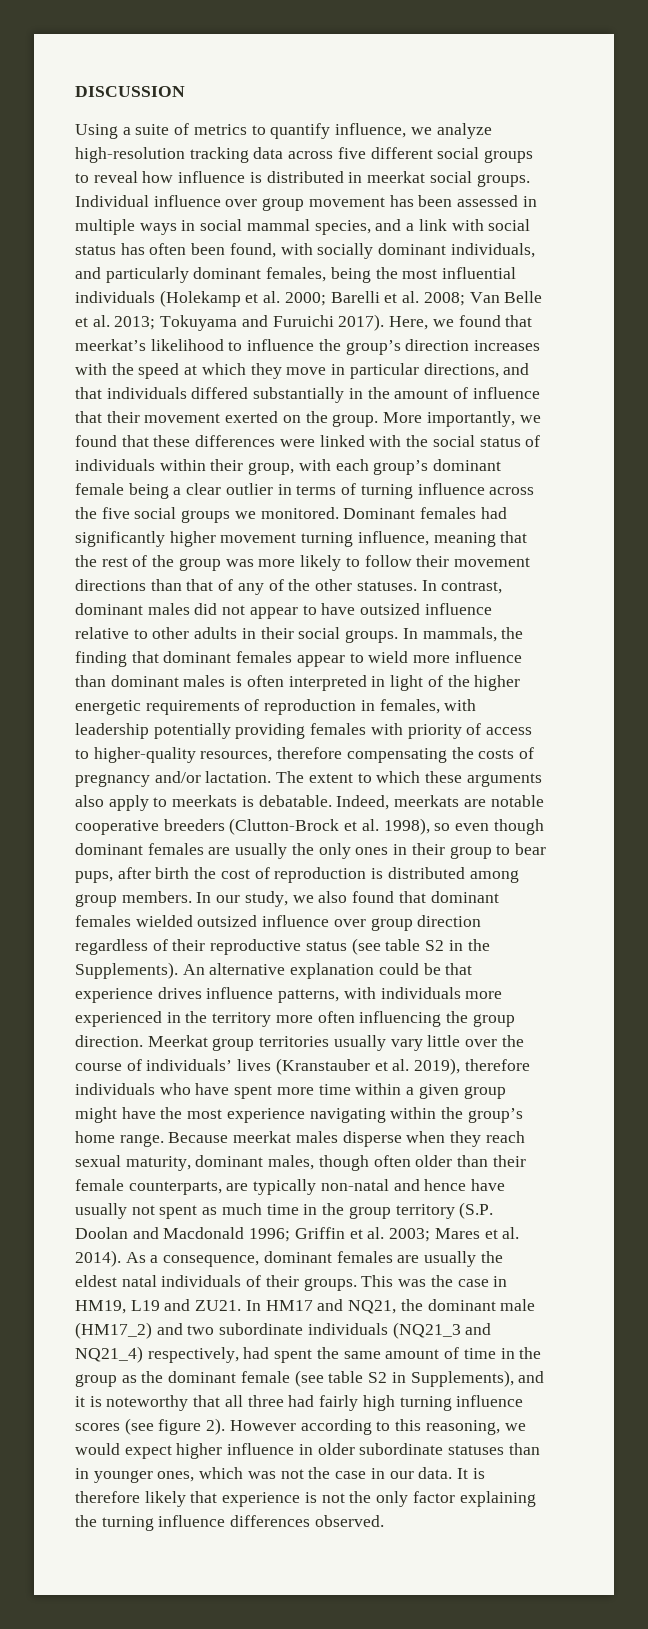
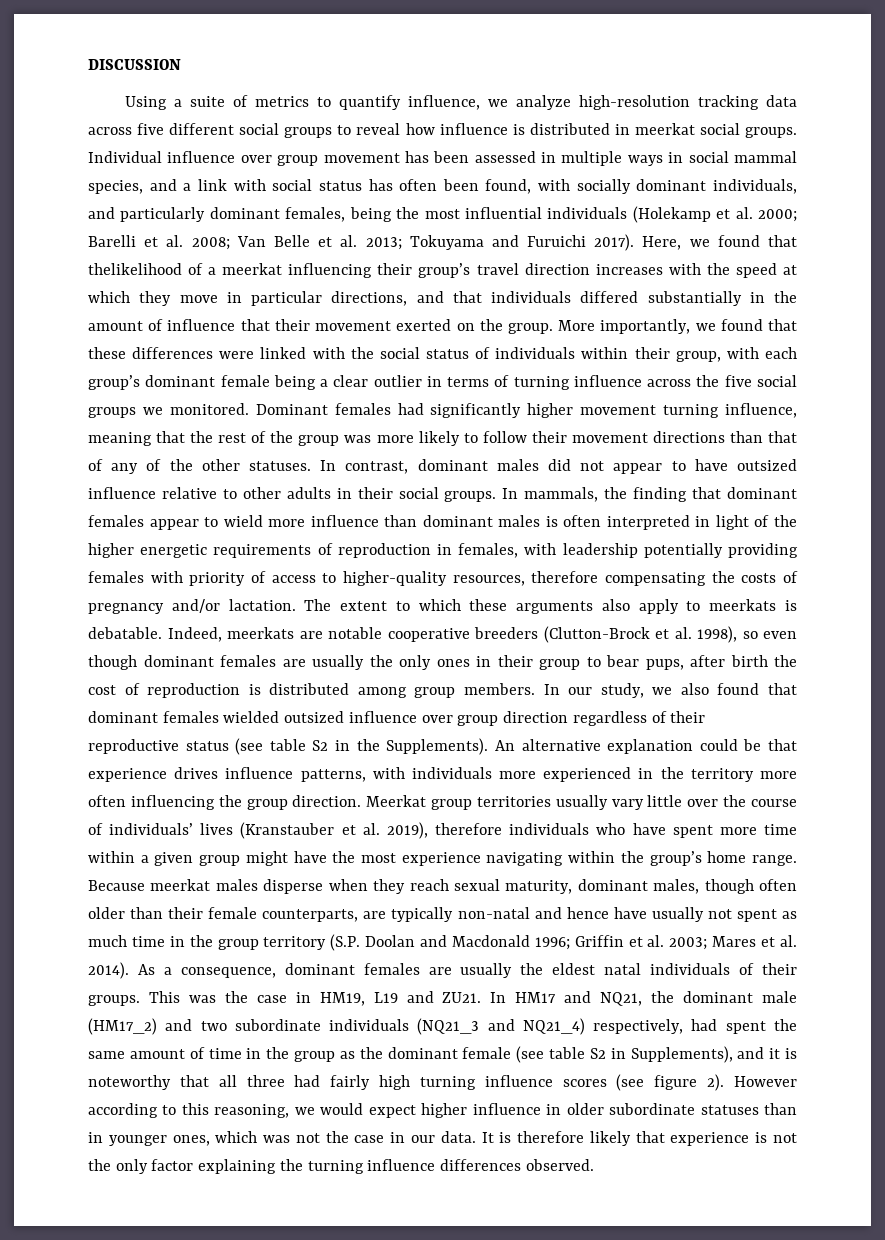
[75,339,401,355] meerkat’s likelihood to influence the group’s -> [88,263,519,278] thelikelihood of a meerkat influencing their group’s travel

